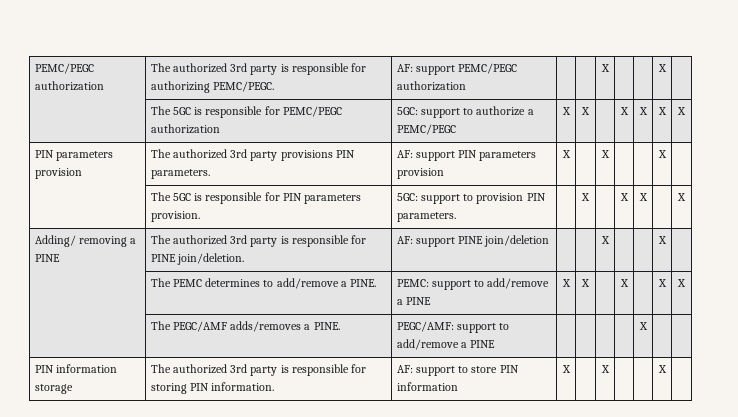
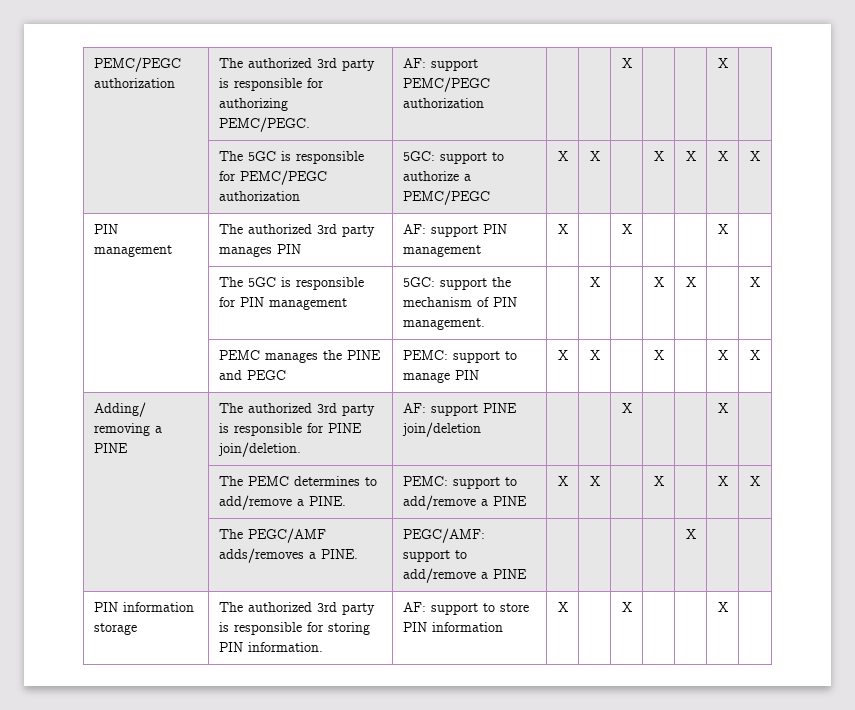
[55,151,113,161] [34,168,82,179] [150,149,355,161] [150,169,210,179] parameters provision | The authorized 3rd party provisions PIN parameters. -> [93,245,172,257] [218,224,375,237] [218,244,301,257] management | The authorized 3rd party manages PIN
[479,151,537,161] [396,168,444,179] parameters provision -> [402,245,481,257] management
[304,194,362,204] [150,211,200,222] [396,193,546,204] [396,212,456,222] parameters provision. | 5GC: support to provision PIN parameters. -> [268,298,347,310] [402,277,511,290] [402,297,517,307] [402,318,485,330] management | 5GC: support the mechanism of PIN management.
(686, 197) none -> [218,350,381,363] [218,370,286,380] [402,350,517,363] [402,370,479,383] [557,350,568,360] [589,350,600,360] [653,350,664,360] [717,350,728,360] [750,350,760,360] // | PEMC manages the PINE and PEGC | PEMC: support to manage PIN | X | X | | X | | X | X

